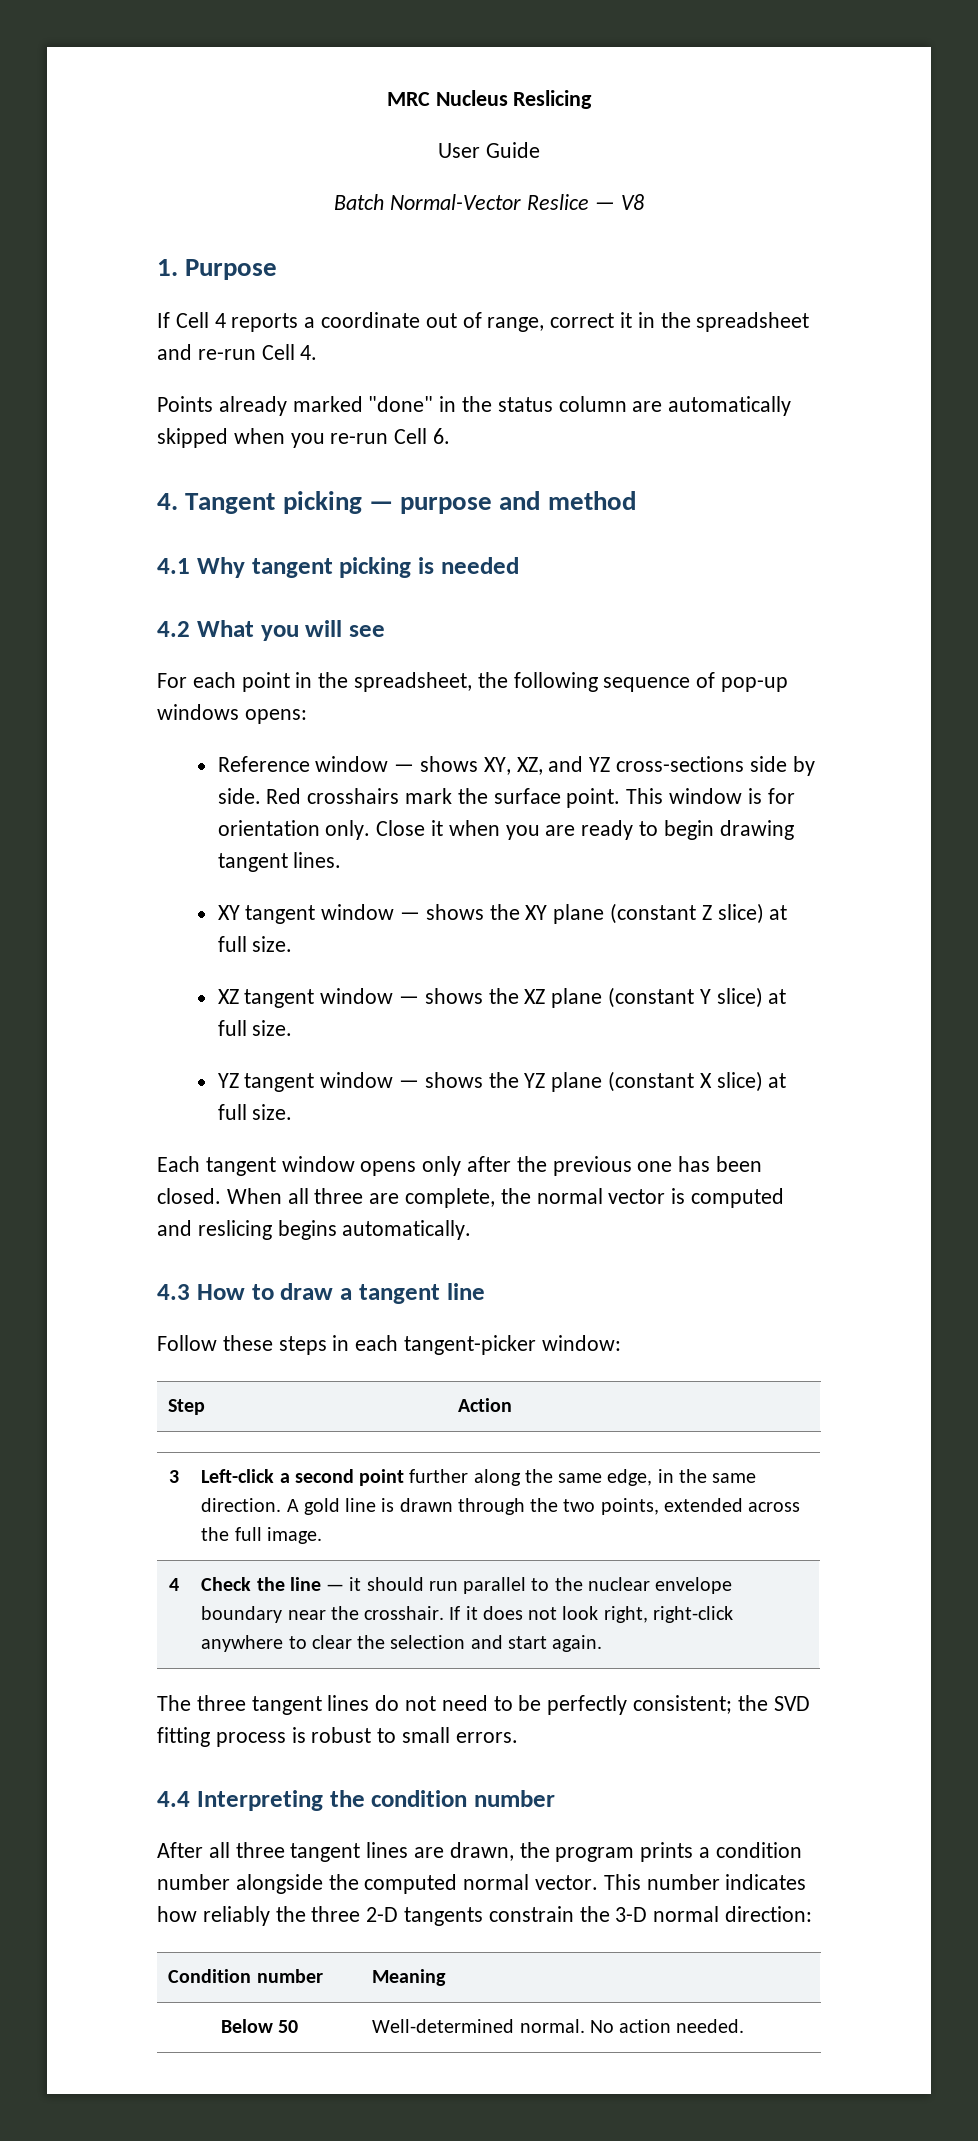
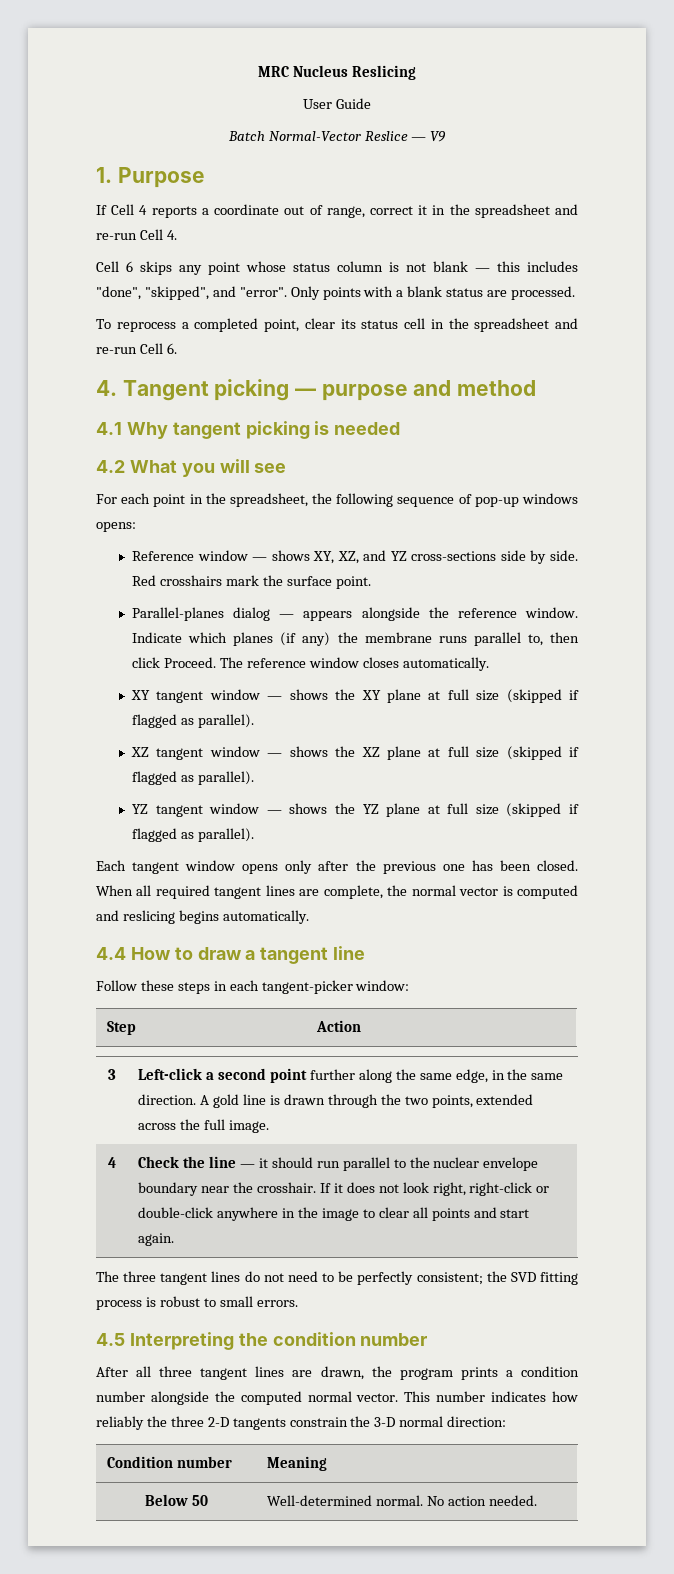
[620,194,644,210] V8 -> [430,131,447,142] V9
[157,396,792,416] [157,428,325,448] Points already marked "done" in the status column are automatically skipped when you -> [96,261,578,275] [96,286,576,300] [96,318,578,332] Cell 6 skips any point whose status column is not blank — this includes "done", "skipped", and "error". Only points with a blank status are processed. // To reprocess a completed point, clear its status cell in the spreadsheet and
[626,788,795,804] [217,820,794,840] [217,852,342,872] This window is for orientation only. Close it when you are ready to begin drawing tangent lines. -> [132,607,578,621] [132,632,580,646] [132,657,489,671] // Parallel-planes dialog — appears alongside the reference window. Indicate which planes (if any) the membrane runs parallel to, then click Proceed. The reference window closes automatically.
[610,903,788,924] [217,936,293,952] (constant Z slice) at full size. -> [428,689,580,703] [132,714,254,728] at full size (skipped if flagged as parallel).
[608,987,787,1008] [217,1020,293,1036] (constant Y slice) at full size. -> [428,746,580,760] [132,771,254,785] at full size (skipped if flagged as parallel).
[608,1071,787,1092] [217,1104,293,1120] (constant X slice) at full size. -> [427,803,579,817] [132,828,254,842] at full size (skipped if flagged as parallel).
[314,1188,364,1204] three -> [155,885,295,899] required tangent lines
[157,1284,190,1300] 4.3 -> [96,947,126,960] 4.4
[201,1635,466,1652] anywhere to clear the selection -> [536,1186,550,1193] [138,1207,470,1221] or double-click anywhere in the image to clear all points
[157,1791,190,1807] 4.4 -> [96,1333,125,1346] 4.5

